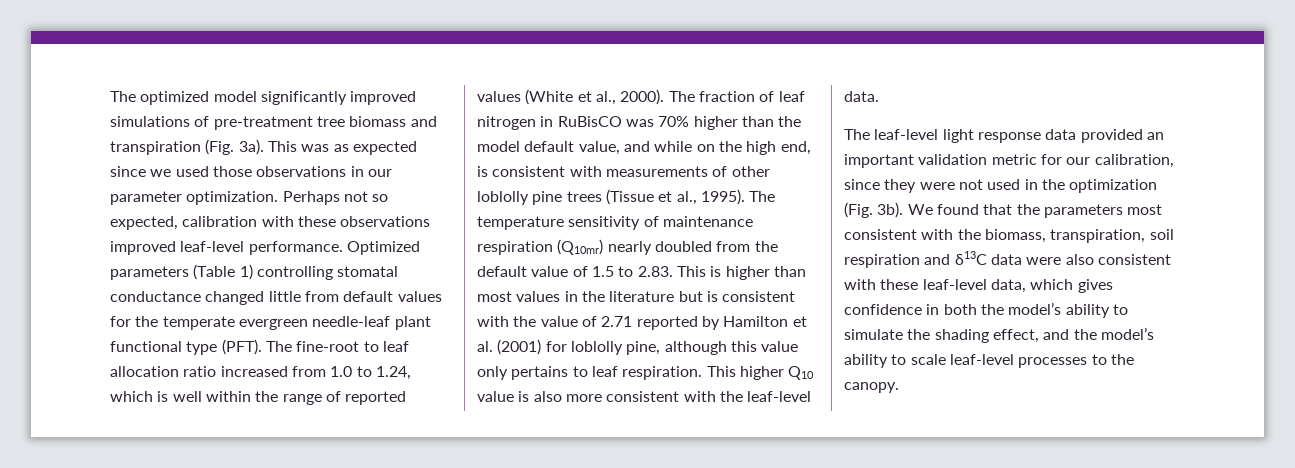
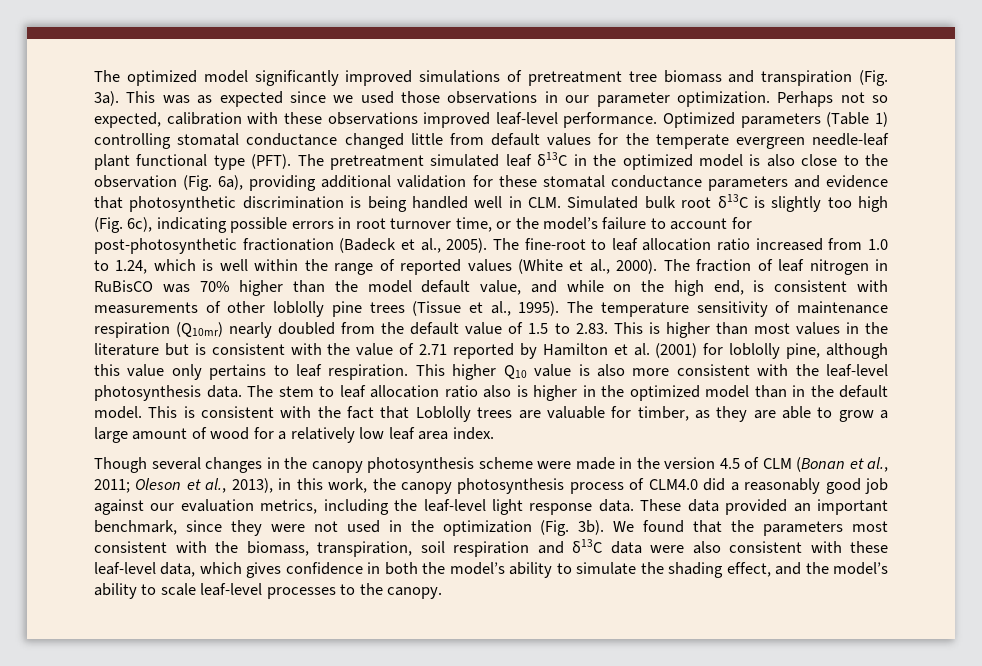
[213,116,313,130] pre-treatment -> [527,71,622,86] pretreatment
(292, 346) none -> [330,152,888,170] [94,175,889,191] [94,194,888,212] [94,217,752,233] [94,238,519,254] pretreatment simulated leaf δ13C in the optimized model is also close to the observation (Fig. 6a), providing additional validation for these stomatal conductance parameters and evidence that photosynthetic discrimination is being handled well in CLM. Simulated bulk root δ13C is slightly too high (Fig. 6c), indicating possible errors in root turnover time, or the model’s failure to account for post-photosynthetic fractionation (Badeck et al., 2005). The
[844,91,879,102] [844,129,870,140] data. // The -> [94,385,888,401] [94,406,889,422] [94,427,494,443] [94,457,888,473] [94,478,889,494] [94,499,418,515] photosynthesis data. The stem to leaf allocation ratio also is higher in the optimized model than in the default model. This is consistent with the fact that Loblolly trees are valuable for timber, as they are able to grow a large amount of wood for a relatively low leaf area index. // Though several changes in the canopy photosynthesis scheme were made in the version 4.5 of CLM (Bonan et al., 2011; Oleson et al., 2013), in this work, the canopy photosynthesis process of CLM4.0 did a reasonably good job against our evaluation metrics, including the
(1041, 137) none -> [598,499,682,512] data. These
[918,154,1174,168] validation metric for our calibration, -> [94,520,177,535] benchmark,

